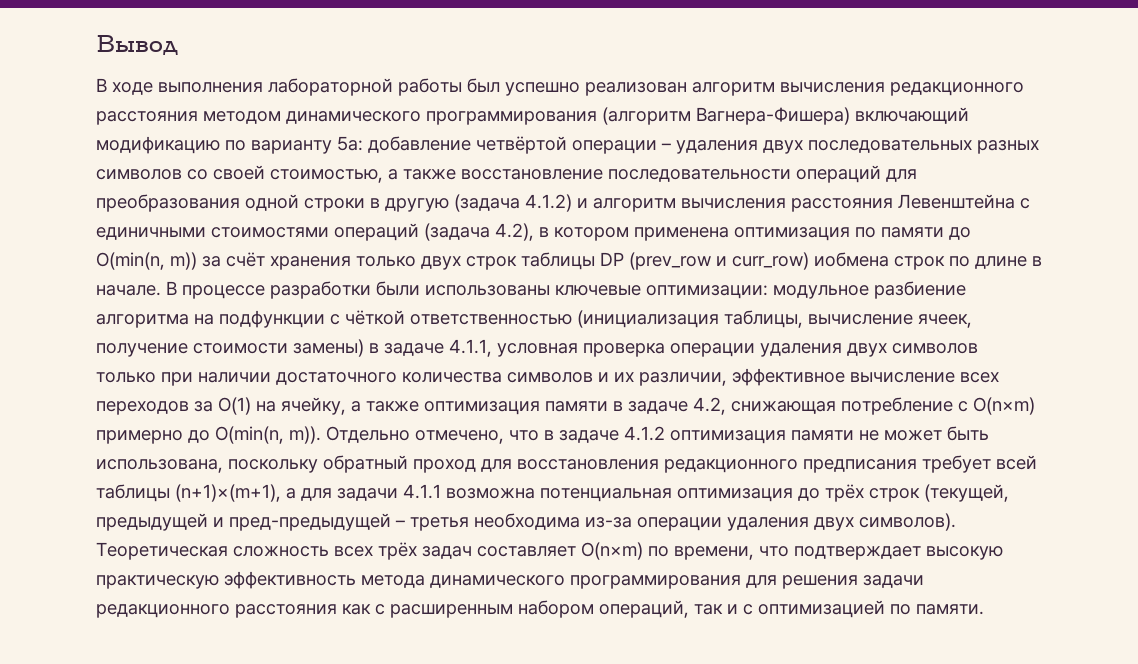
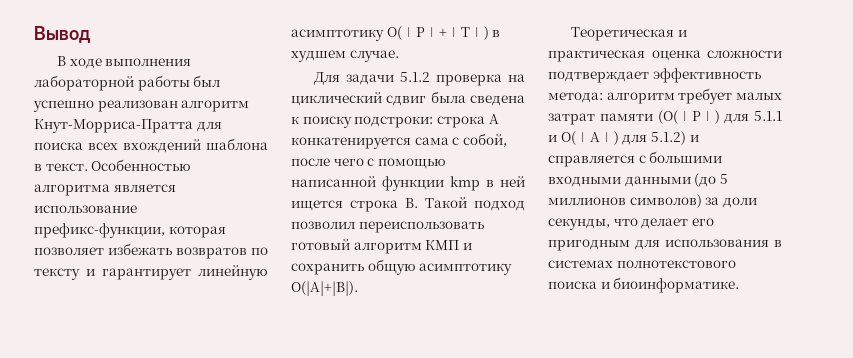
[780,82,1024,96] [96,107,969,125] [96,136,1039,154] [96,165,917,183] [96,194,1030,212] [96,223,971,241] [96,252,1042,270] [96,281,966,299] [96,310,972,328] [96,339,978,357] [96,368,999,386] [96,397,1035,415] [96,426,989,444] [96,455,1037,473] [96,484,1009,502] [96,513,956,531] [96,542,1003,560] [96,571,924,589] [96,600,984,618] вычисления редакционного расстояния методом динамического программирования (алгоритм Вагнера-Фишера) включающий модификацию по варианту 5а: добавление четвёртой операции – удаления двух последовательных разных символов со своей стоимостью, а также восстановление последовательности операций для преобразования одной строки в другую (задача 4.1.2) и алгоритм вычисления расстояния Левенштейна с единичными стоимостями операций (задача 4.2), в котором применена оптимизация по памяти до O(min(n, m)) за счёт хранения только двух строк таблицы DP (prev_row и curr_row) иобмена строк по длине в начале. В процессе разработки были использованы ключевые оптимизации: модульное разбиение алгоритма на подфункции с чёткой ответственностью (инициализация таблицы, вычисление ячеек, получение стоимости замены) в задаче 4.1.1, условная проверка операции удаления двух символов только при наличии достаточного количества символов и их различии, эффективное вычисление всех переходов за O(1) на ячейку, а также оптимизация памяти в задаче 4.2, снижающая потребление с O(n×m) примерно до O(min(n, m)). Отдельно отмечено, что в задаче 4.1.2 оптимизация памяти не может быть использована, поскольку обратный проход для восстановления редакционного предписания требует всей таблицы (n+1)×(m+1), а для задачи 4.1.1 возможна потенциальная оптимизация до трёх строк (текущей, предыдущей и пред-предыдущей – третья необходима из-за операции удаления двух символов). Теоретическая сложность всех трёх задач составляет O(n×m) по времени, что подтверждает высокую практическую эффективность метода динамического программирования для решения задачи редакционного расстояния как с расширенным набором операций, так и с оптимизацией по памяти. -> [34,119,222,133] [34,138,268,153] [34,159,192,171] [34,184,176,196] [34,205,137,213] [34,223,226,238] [34,243,268,259] [34,265,268,280] [291,26,501,41] [291,50,399,62] [313,72,525,86] [291,91,525,106] [291,114,499,128] [291,133,507,149] [291,158,446,169] [291,176,525,191] [291,197,525,212] [291,221,484,233] [291,239,472,254] [291,259,513,275] [291,281,358,296] [570,27,687,41] [548,50,782,62] [548,68,761,83] [548,88,782,104] [548,110,782,125] [548,131,699,145] [548,151,723,167] [548,173,728,187] [548,194,757,208] [548,218,714,230] [548,239,782,251] [548,260,736,268] [548,277,740,293] Кнут-Морриса-Пратта для поиска всех вхождений шаблона в текст. Особенностью алгоритма является использование префикс-функции, которая позволяет избежать возвратов по тексту и гарантирует линейную асимптотику O(∣P∣+∣T∣) в худшем случае. // Для задачи 5.1.2 проверка на циклический сдвиг была сведена к поиску подстроки: строка A конкатенируется сама с собой, после чего с помощью написанной функции kmp в ней ищется строка B. Такой подход позволил переиспользовать готовый алгоритм КМП и сохранить общую асимптотику O(|A|+|B|). // Теоретическая и практическая оценка сложности подтверждает эффективность метода: алгоритм требует малых затрат памяти (O(∣P∣) для 5.1.1 и O(∣A∣) для 5.1.2) и справляется с большими входными данными (до 5 миллионов символов) за доли секунды, что делает его пригодным для использования в системах полнотекстового поиска и биоинформатике.

